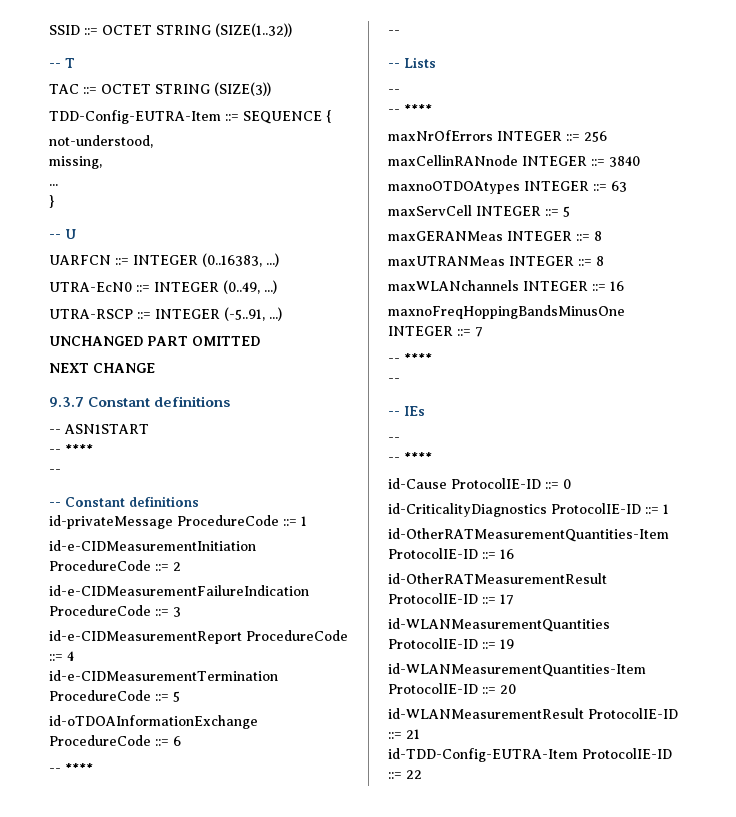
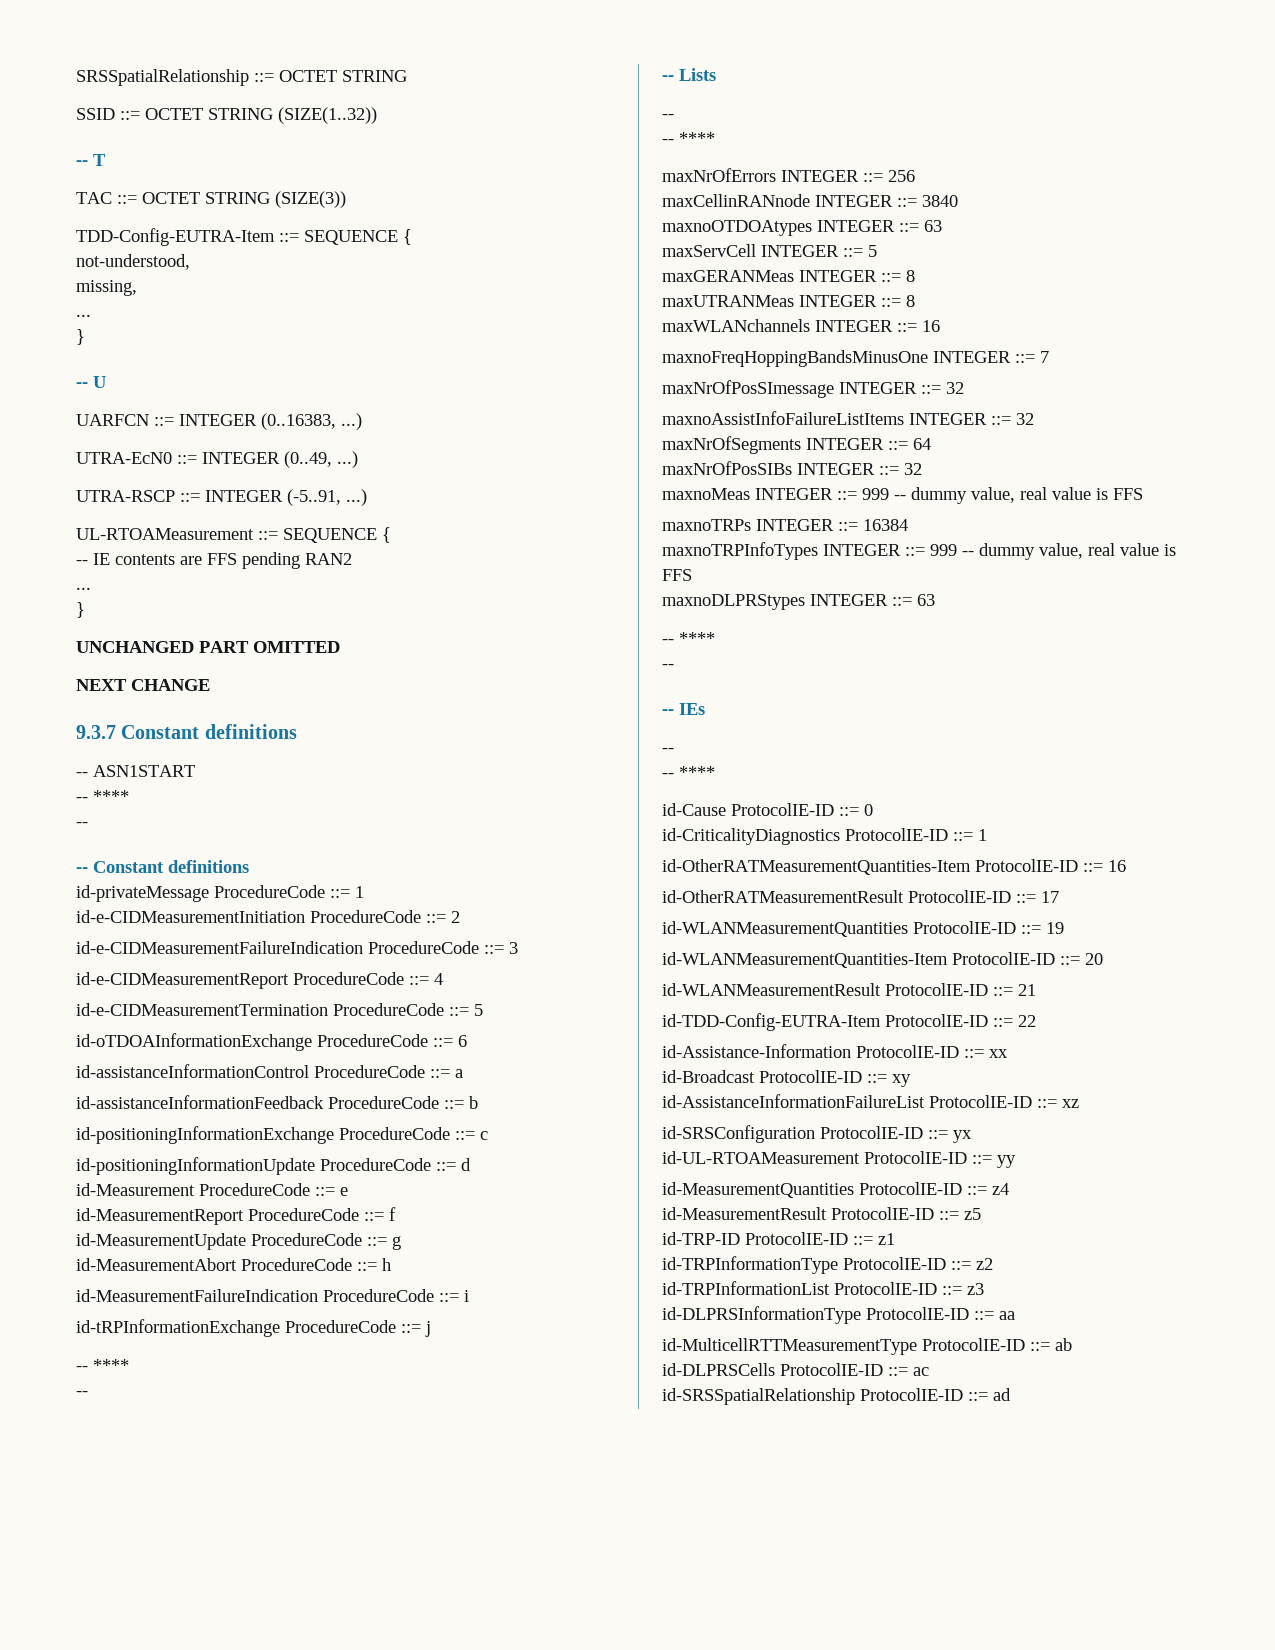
(49, 30) none -> [76,69,407,86] SRSSpatialRelationship ::= OCTET STRING //
(282, 314) none -> [76,527,391,543] [76,552,352,569] [76,587,91,590] [76,602,85,618] // UL-RTOAMeasurement ::= SEQUENCE { // -- IE contents are FFS pending RAN2 // ... // }
(181, 741) none -> [76,1064,463,1078] [76,1095,478,1109] [76,1126,488,1144] [76,1157,471,1175] [76,1183,348,1196] [76,1207,396,1225] [76,1233,401,1250] [76,1258,391,1271] [76,1289,469,1302] [76,1319,431,1337] // id-assistanceInformationControl ProcedureCode ::= a // id-assistanceInformationFeedback ProcedureCode ::= b // id-positioningInformationExchange ProcedureCode ::= c // id-positioningInformationUpdate ProcedureCode ::= d // id-Measurement ProcedureCode ::= e // id-MeasurementReport ProcedureCode ::= f // id-MeasurementUpdate ProcedureCode ::= g // id-MeasurementAbort ProcedureCode ::= h // id-MeasurementFailureIndication ProcedureCode ::= i // id-tRPInformationExchange ProcedureCode ::= j
(483, 332) none -> [662,380,964,398] [662,411,1034,425] [662,436,931,454] [662,461,922,475] [662,487,1143,504] [662,519,908,531] [662,542,1176,560] [662,569,692,581] [662,594,935,610] // maxNrOfPosSImessage INTEGER ::= 32 // maxnoAssistInfoFailureListItems INTEGER ::= 32 // maxNrOfSegments INTEGER ::= 64 // maxNrOfPosSIBs INTEGER ::= 32 // maxnoMeas INTEGER ::= 999 -- dummy value, real value is FFS // maxnoTRPs INTEGER ::= 16384 // maxnoTRPInfoTypes INTEGER ::= 999 -- dummy value, real value is FFS // maxnoDLPRStypes INTEGER ::= 63
(422, 774) none -> [662,1044,1008,1058] [662,1070,911,1087] [662,1094,1079,1108] [662,1125,972,1143] [662,1151,1016,1168] [662,1182,1009,1198] [662,1207,981,1220] [662,1232,895,1245] [662,1256,993,1274] [662,1281,984,1295] [662,1306,1015,1324] [662,1338,1072,1355] [662,1363,929,1376] [662,1388,1011,1405] // id-Assistance-Information ProtocolIE-ID ::= xx // id-Broadcast ProtocolIE-ID ::= xy // id-AssistanceInformationFailureList ProtocolIE-ID ::= xz // id-SRSConfiguration ProtocolIE-ID ::= yx // id-UL-RTOAMeasurement ProtocolIE-ID ::= yy // id-MeasurementQuantities ProtocolIE-ID ::= z4 // id-MeasurementResult ProtocolIE-ID ::= z5 // id-TRP-ID ProtocolIE-ID ::= z1 // id-TRPInformationType ProtocolIE-ID ::= z2 // id-TRPInformationList ProtocolIE-ID ::= z3 // id-DLPRSInformationType ProtocolIE-ID ::= aa // id-MulticellRTTMeasurementType ProtocolIE-ID ::= ab // id-DLPRSCells ProtocolIE-ID ::= ac // id-SRSSpatialRelationship ProtocolIE-ID ::= ad

